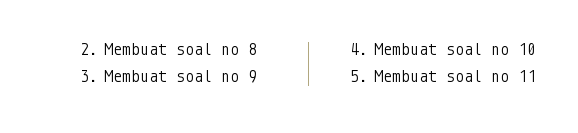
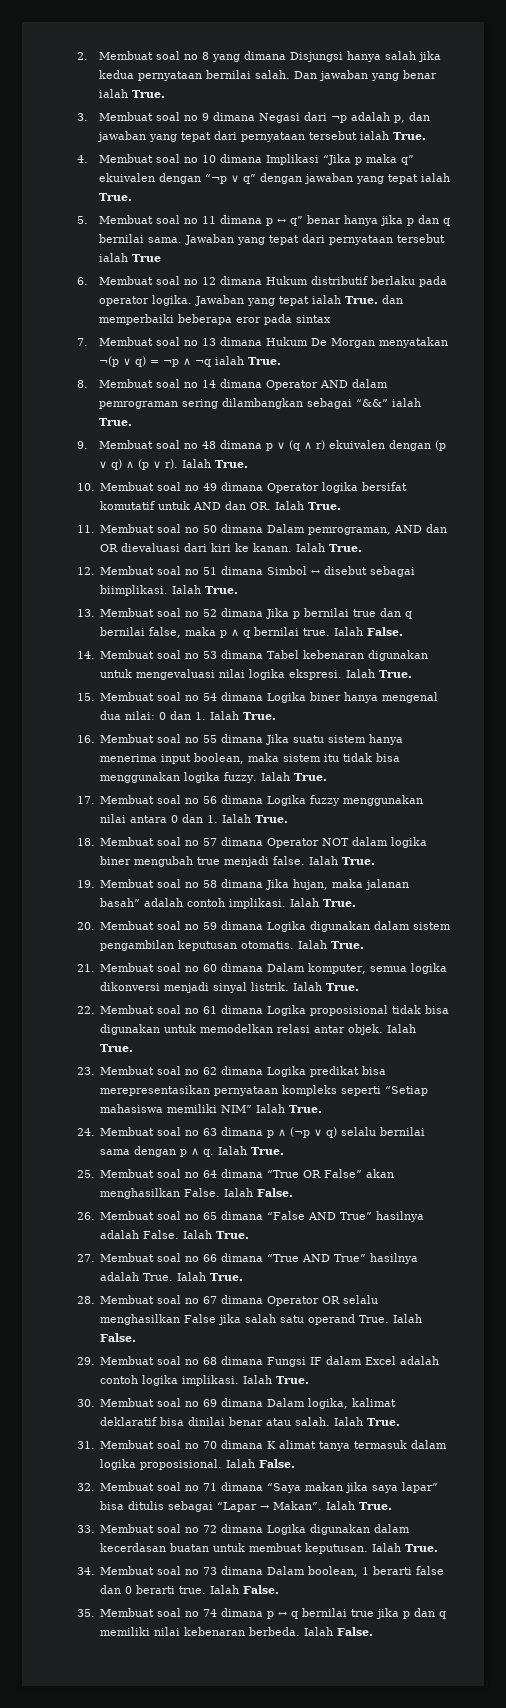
(258, 49) none -> [211,51,441,62] [98,70,437,81] [98,89,165,98] yang dimana Disjungsi hanya salah jika kedua pernyataan bernilai salah. Dan jawaban yang benar ialah True.
(258, 76) none -> [212,112,430,123] [96,131,426,142] dimana Negasi dari ¬p adalah p, dan jawaban yang tepat dari pernyataan tersebut ialah True.
(537, 49) none -> [219,154,414,165] [98,173,450,184] [98,193,132,201] dimana Implikasi “Jika p maka q” ekuivalen dengan “¬p ∨ q” dengan jawaban yang tepat ialah True.
(537, 76) none -> [219,215,450,226] [98,234,445,245] [98,253,161,262] [76,276,447,287] [98,295,403,306] [98,314,331,325] [76,337,448,348] [98,356,281,367] [76,379,388,390] [98,398,421,409] [98,418,132,426] [76,440,446,451] [98,459,248,470] [76,482,408,493] [100,501,342,510] [76,524,448,535] [100,543,363,552] [76,566,416,577] [100,585,239,596] [76,608,413,619] [100,627,404,638] [76,650,429,661] [100,669,413,680] [76,692,439,703] [100,711,277,720] [76,734,404,745] [100,753,401,764] [100,772,328,783] [76,795,424,806] [100,814,289,823] [76,837,428,848] [100,856,376,867] [76,879,410,890] [100,898,357,909] [76,921,452,932] [100,940,365,951] [76,963,448,974] [100,982,360,993] [76,1005,450,1016] [100,1024,417,1035] [100,1044,134,1052] [76,1066,387,1077] [100,1085,429,1096] [100,1104,323,1113] [76,1127,426,1138] [100,1146,285,1157] [76,1169,395,1178] [100,1188,294,1199] [76,1211,425,1222] [100,1230,250,1239] [76,1253,419,1264] [100,1272,244,1281] [76,1295,379,1306] [100,1314,423,1325] [100,1333,137,1342] [76,1356,440,1367] [100,1375,310,1386] [76,1398,397,1409] [100,1417,401,1426] [76,1440,448,1451] [100,1459,296,1470] [76,1482,439,1493] [100,1501,393,1512] [76,1524,411,1535] [100,1543,439,1554] [76,1566,445,1577] [100,1585,280,1594] [76,1608,447,1619] [100,1627,374,1636] dimana p ↔ q” benar hanya jika p dan q bernilai sama. Jawaban yang tepat dari pernyataan tersebut ialah True // 6. Membuat soal no 12 dimana Hukum distributif berlaku pada operator logika. Jawaban yang tepat ialah True. dan memperbaiki beberapa eror pada sintax // 7. Membuat soal no 13 dimana Hukum De Morgan menyatakan ¬(p ∨ q) = ¬p ∧ ¬q ialah True. // 8. Membuat soal no 14 dimana Operator AND dalam pemrograman sering dilambangkan sebagai “&&” ialah True. // 9. Membuat soal no 48 dimana p ∨ (q ∧ r) ekuivalen dengan (p ∨ q) ∧ (p ∨ r). Ialah True. // 10. Membuat soal no 49 dimana Operator logika bersifat komutatif untuk AND dan OR. Ialah True. // 11. Membuat soal no 50 dimana Dalam pemrograman, AND dan OR dievaluasi dari kiri ke kanan. Ialah True. // 12. Membuat soal no 51 dimana Simbol ↔ disebut sebagai biimplikasi. Ialah True. // 13. Membuat soal no 52 dimana Jika p bernilai true dan q bernilai false, maka p ∧ q bernilai true. Ialah False. // 14. Membuat soal no 53 dimana Tabel kebenaran digunakan untuk mengevaluasi nilai logika ekspresi. Ialah True. // 15. Membuat soal no 54 dimana Logika biner hanya mengenal dua nilai: 0 dan 1. Ialah True. // 16. Membuat soal no 55 dimana Jika suatu sistem hanya menerima input boolean, maka sistem itu tidak bisa menggunakan logika fuzzy. Ialah True. // 17. Membuat soal no 56 dimana Logika fuzzy menggunakan nilai antara 0 dan 1. Ialah True. // 18. Membuat soal no 57 dimana Operator NOT dalam logika biner mengubah true menjadi false. Ialah True. // 19. Membuat soal no 58 dimana Jika hujan, maka jalanan basah” adalah contoh implikasi. Ialah True. // 20. Membuat soal no 59 dimana Logika digunakan dalam sistem pengambilan keputusan otomatis. Ialah True. // 21. Membuat soal no 60 dimana Dalam komputer, semua logika dikonversi menjadi sinyal listrik. Ialah True. // 22. Membuat soal no 61 dimana Logika proposisional tidak bisa digunakan untuk memodelkan relasi antar objek. Ialah True. // 23. Membuat soal no 62 dimana Logika predikat bisa merepresentasikan pernyataan kompleks seperti “Setiap mahasiswa memiliki NIM” Ialah True. // 24. Membuat soal no 63 dimana p ∧ (¬p ∨ q) selalu bernilai sama dengan p ∧ q. Ialah True. // 25. Membuat soal no 64 dimana “True OR False” akan menghasilkan False. Ialah False. // 26. Membuat soal no 65 dimana “False AND True” hasilnya adalah False. Ialah True. // 27. Membuat soal no 66 dimana “True AND True” hasilnya adalah True. Ialah True. // 28. Membuat soal no 67 dimana Operator OR selalu menghasilkan False jika salah satu operand True. Ialah False. // 29. Membuat soal no 68 dimana Fungsi IF dalam Excel adalah contoh logika implikasi. Ialah True. // 30. Membuat soal no 69 dimana Dalam logika, kalimat deklaratif bisa dinilai benar atau salah. Ialah True. // 31. Membuat soal no 70 dimana K alimat tanya termasuk dalam logika proposisional. Ialah False. // 32. Membuat soal no 71 dimana “Saya makan jika saya lapar” bisa ditulis sebagai “Lapar → Makan”. Ialah True. // 33. Membuat soal no 72 dimana Logika digunakan dalam kecerdasan buatan untuk membuat keputusan. Ialah True. // 34. Membuat soal no 73 dimana Dalam boolean, 1 berarti false dan 0 berarti true. Ialah False. // 35. Membuat soal no 74 dimana p ↔ q bernilai true jika p dan q memiliki nilai kebenaran berbeda. Ialah False.

